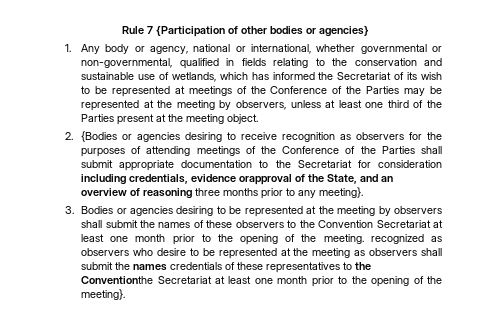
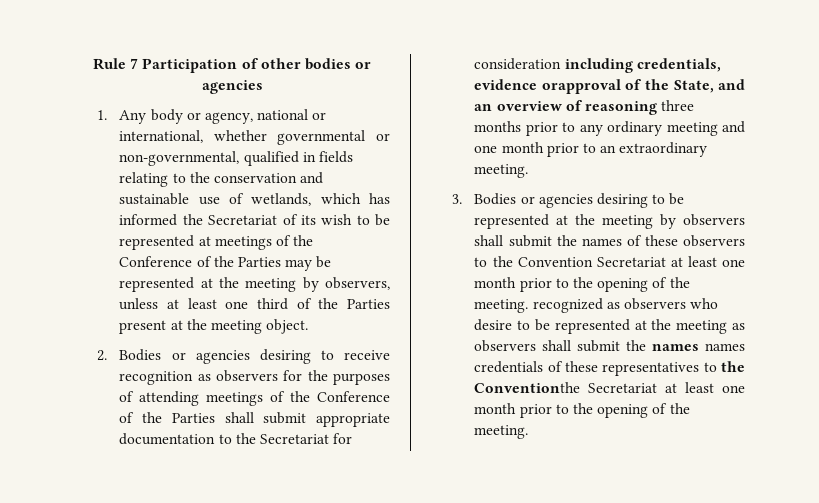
[155,25,225,37] {Participation -> [142,58,238,73] Participation
[318,25,369,37] agencies} -> [201,80,263,94] agencies
[81,131,118,142] {Bodies -> [119,349,162,361] Bodies
[319,187,364,198] meeting}. -> [607,121,745,136] [474,142,708,157] [474,164,529,178] ordinary meeting and one month prior to an extraordinary meeting.
(168, 267) none -> [705,343,745,351] names
[81,289,126,300] meeting}. -> [474,425,529,439] meeting.

